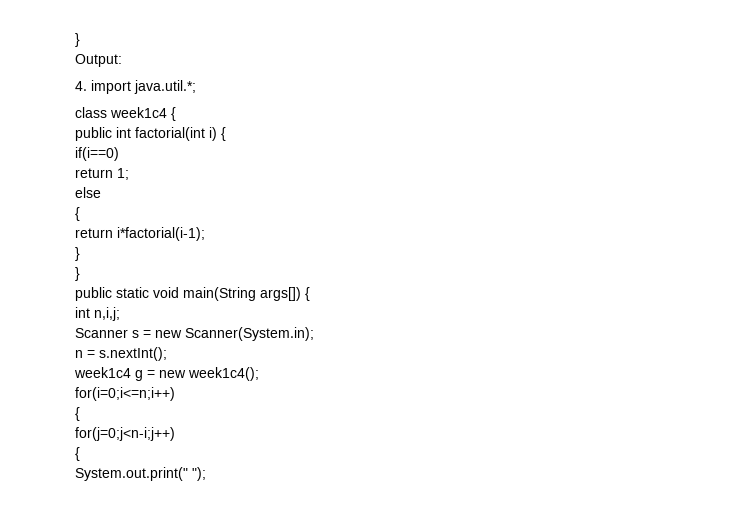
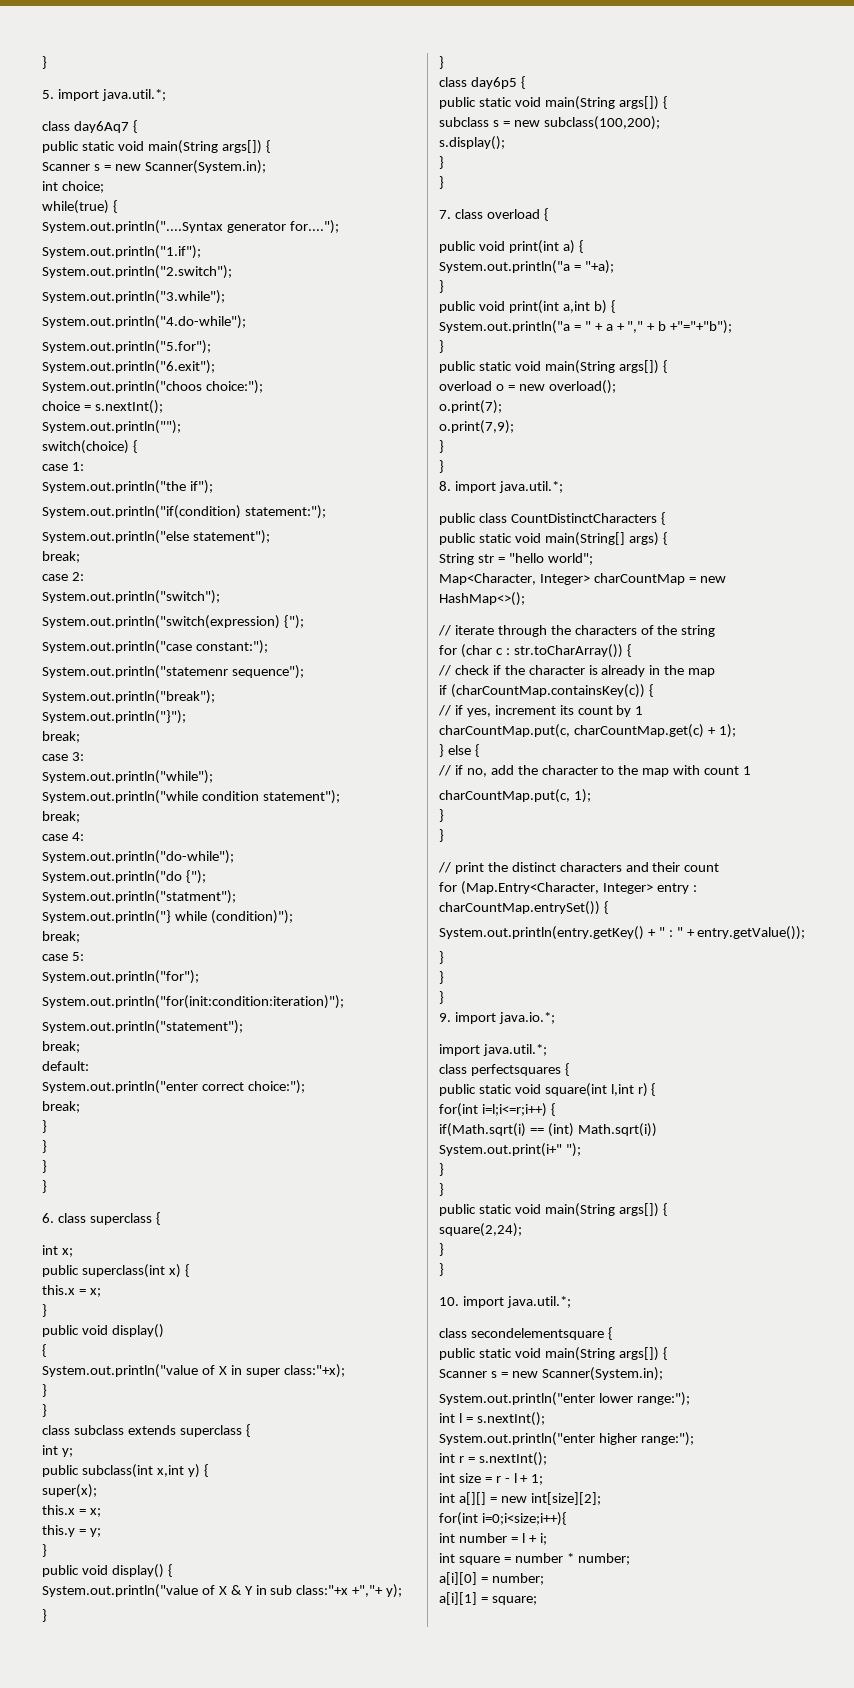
[75,33,80,47] [75,54,122,67] [75,80,196,94] [75,107,176,121] [75,127,226,141] [75,147,119,161] [75,168,129,180] [75,187,101,198] [75,207,80,221] [75,227,205,241] } // Output: // 4. import java.util.*; // class week1c4 { // public int factorial(int i) { // if(i==0) // return 1; // else // { // return i*factorial(i-1); -> [42,56,47,69] [42,89,166,101] [42,120,138,133] [42,140,271,154] [42,160,266,174] [42,181,104,193] [42,200,118,214] [42,220,339,234] [42,245,201,259] [42,265,232,279] [42,290,225,304] [42,315,246,329] [42,340,211,354] [42,360,215,374] [42,380,263,394] [42,400,163,414] [42,420,181,434] [42,440,138,454] [42,462,84,471] [42,480,213,494] [42,505,326,519] [42,530,270,544] [42,551,80,563] [42,572,84,581] [42,590,220,604] [42,615,304,629] [42,640,268,654] [42,665,304,679] [42,690,215,704] [42,710,186,724] [42,731,80,743] [42,752,84,761] [42,770,213,784] [42,790,340,804] [42,811,80,823] [42,832,84,841] [42,850,234,864] [42,870,206,884] [42,890,236,904] [42,910,293,924] [42,931,80,943] [42,952,84,961] [42,970,199,984] [42,995,344,1009] [42,1020,243,1034] [42,1041,80,1053] [42,1061,89,1071] [42,1080,305,1094] [42,1101,80,1113] [42,1120,47,1133] [42,1140,47,1153] [42,1160,47,1173] [42,1180,47,1193] [42,1212,161,1225] [42,1245,73,1257] [42,1264,190,1278] [42,1285,101,1297] [42,1304,47,1317] [42,1324,164,1338] [42,1344,47,1357] [42,1364,345,1378] [42,1384,47,1397] [42,1404,47,1417] [42,1424,251,1437] [42,1445,73,1457] [42,1464,209,1478] [42,1484,97,1498] [42,1505,101,1517] [42,1525,101,1537] [42,1544,47,1557] [42,1564,173,1578] [42,1584,403,1598] [42,1609,47,1622] [439,56,444,69] [439,76,526,89] [439,96,668,110] [439,116,660,130] [439,136,505,150] [439,156,444,169] [439,176,444,189] [439,208,549,221] [439,240,584,254] [439,260,614,274] [439,280,444,293] [439,300,616,314] [439,320,733,334] [439,340,444,353] [439,360,668,374] [439,380,616,394] [439,400,502,414] [439,420,514,434] [439,440,444,453] [439,460,444,473] [439,481,563,493] [439,512,666,525] [439,532,668,546] [439,553,593,565] [439,573,726,585] [439,592,525,606] [438,625,716,637] [439,644,632,658] [438,665,716,677] [439,684,654,698] [438,705,644,717] [439,724,736,738] [439,744,480,757] [438,765,752,777] [439,789,591,803] [439,809,444,822] [439,829,444,842] [438,862,720,874] [439,881,697,895] [439,901,609,915] [439,926,806,940] [439,951,444,964] [439,971,444,984] [439,991,444,1004] [439,1012,555,1024] [439,1044,547,1056] [439,1063,570,1076] [439,1083,657,1097] [439,1103,556,1117] [439,1123,657,1137] [439,1143,581,1157] } // 5. import java.util.*; // class day6Aq7 { // public static void main(String args[]) { // Scanner s = new Scanner(System.in); // int choice; // while(true) { // System.out.println("....Syntax generator for...."); // System.out.println("1.if"); // System.out.println("2.switch"); // System.out.println("3.while"); // System.out.println("4.do-while"); // System.out.println("5.for"); // System.out.println("6.exit"); // System.out.println("choos choice:"); // choice = s.nextInt(); // System.out.println(""); // switch(choice) { // case 1: // System.out.println("the if"); // System.out.println("if(condition) statement:"); // System.out.println("else statement"); // break; // case 2: // System.out.println("switch"); // System.out.println("switch(expression) {"); // System.out.println("case constant:"); // System.out.println("statemenr sequence"); // System.out.println("break"); // System.out.println("}"); // break; // case 3: // System.out.println("while"); // System.out.println("while condition statement"); // break; // case 4: // System.out.println("do-while"); // System.out.println("do {"); // System.out.println("statment"); // System.out.println("} while (condition)"); // break; // case 5: // System.out.println("for"); // System.out.println("for(init:condition:iteration)"); // System.out.println("statement"); // break; // default: // System.out.println("enter correct choice:"); // break; // } // } // } // } // 6. class superclass { // int x; // public superclass(int x) { // this.x = x; // } // public void display() // { // System.out.println("value of X in super class:"+x); // } // } // class subclass extends superclass { // int y; // public subclass(int x,int y) { // super(x); // this.x = x; // this.y = y; // } // public void display() { // System.out.println("value of X & Y in sub class:"+x +","+ y); // } // } // class day6p5 { // public static void main(String args[]) { // subclass s = new subclass(100,200); // s.display(); // } // } // 7. class overload { // public void print(int a) { // System.out.println("a = "+a); // } // public void print(int a,int b) { // System.out.println("a = " + a + "," + b +"="+"b"); // } // public static void main(String args[]) { // overload o = new overload(); // o.print(7); // o.print(7,9); // } // } // 8. import java.util.*; // public class CountDistinctCharacters { // public static void main(String[] args) { // String str = "hello world"; // Map<Character, Integer> charCountMap = new HashMap<>(); // // iterate through the characters of the string // for (char c : str.toCharArray()) { // // check if the character is already in the map // if (charCountMap.containsKey(c)) { // // if yes, increment its count by 1 // charCountMap.put(c, charCountMap.get(c) + 1); // } else { // // if no, add the character to the map with count 1 // charCountMap.put(c, 1); // } // } // // print the distinct characters and their count // for (Map.Entry<Character, Integer> entry : charCountMap.entrySet()) { // System.out.println(entry.getKey() + " : " + entry.getValue()); // } // } // } // 9. import java.io.*; // import java.util.*; // class perfectsquares { // public static void square(int l,int r) { // for(int i=l;i<=r;i++) { // if(Math.sqrt(i) == (int) Math.sqrt(i)) // System.out.print(i+" ");
[75,307,120,321] [75,327,314,341] [75,347,167,361] [74,367,259,381] [75,387,175,401] [75,407,80,421] [75,427,175,441] [75,447,80,461] [75,467,206,481] int n,i,j; // Scanner s = new Scanner(System.in); // n = s.nextInt(); // week1c4 g = new week1c4(); // for(i=0;i<=n;i++) // { // for(j=0;j<n-i;j++) // { // System.out.print(" "); -> [439,1223,522,1237] [439,1243,444,1256] [439,1263,444,1276] [439,1296,571,1308] [439,1327,613,1340] [439,1347,668,1361] [439,1367,663,1381] [439,1392,690,1406] [439,1412,545,1426] [439,1432,694,1446] [439,1452,547,1466] [439,1473,544,1485] [439,1492,601,1505] [439,1512,567,1526] [439,1533,547,1545] [439,1553,630,1565] [439,1572,544,1585] [439,1592,537,1605] square(2,24); // } // } // 10. import java.util.*; // class secondelementsquare { // public static void main(String args[]) { // Scanner s = new Scanner(System.in); // System.out.println("enter lower range:"); // int l = s.nextInt(); // System.out.println("enter higher range:"); // int r = s.nextInt(); // int size = r - l + 1; // int a[][] = new int[size][2]; // for(int i=0;i<size;i++){ // int number = l + i; // int square = number * number; // a[i][0] = number; // a[i][1] = square;

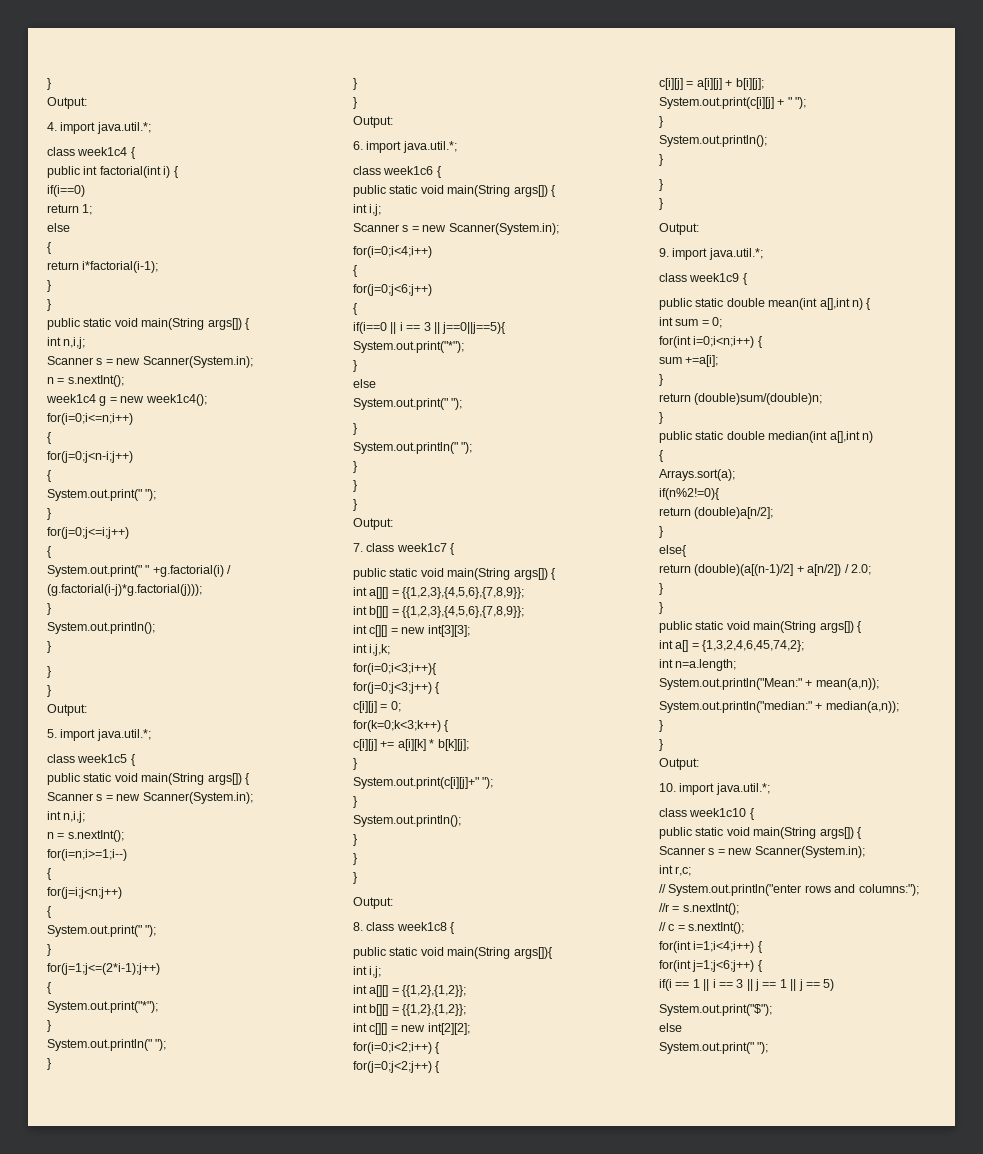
[42,56,47,69] } -> [47,78,51,90] [47,97,87,109] [47,122,151,134] [47,147,135,159] [47,166,178,178] [47,185,85,197] [47,204,93,215] [47,223,70,232] [47,242,51,254] [47,261,159,273] [47,280,51,292] [47,299,51,311] [47,318,249,330] [47,337,86,349] [47,356,253,368] [47,375,124,387] [46,394,207,406] [47,413,133,425] [47,432,51,444] [47,451,133,463] [47,470,51,482] [47,489,157,501] [47,508,51,520] [47,527,129,539] [47,546,51,558] [47,565,232,577] [47,584,202,596] [47,603,51,615] [47,622,155,634] [47,641,51,653] [47,666,51,678] [47,685,51,697] [47,704,87,716] } // Output: // 4. import java.util.*; // class week1c4 { // public int factorial(int i) { // if(i==0) // return 1; // else // { // return i*factorial(i-1); // } // } // public static void main(String args[]) { // int n,i,j; // Scanner s = new Scanner(System.in); // n = s.nextInt(); // week1c4 g = new week1c4(); // for(i=0;i<=n;i++) // { // for(j=0;j<n-i;j++) // { // System.out.print(" "); // } // for(j=0;j<=i;j++) // { // System.out.print(" " +g.factorial(i) / (g.factorial(i-j)*g.factorial(j))); // } // System.out.println(); // } // } // } // Output:
[73,121,129,133] day6Aq7 -> [77,754,128,763] week1c5
[61,181,104,193] [42,200,118,214] [42,220,339,234] [42,245,201,259] [42,265,232,279] [42,290,225,304] [42,315,246,329] [42,340,211,354] [42,360,215,374] [42,380,263,394] [42,400,163,414] [42,420,181,434] [42,440,138,454] [42,462,84,471] [42,480,213,494] [42,505,326,519] [42,530,270,544] [42,551,80,563] [42,572,84,581] [42,590,220,604] [42,615,304,629] [42,640,268,654] [42,665,304,679] [42,690,215,704] [42,710,186,724] [42,731,80,743] [42,752,84,761] [42,770,213,784] [42,790,340,804] [42,811,80,823] [42,832,84,841] [42,850,234,864] [42,870,206,884] [42,890,236,904] [42,910,293,924] [42,931,80,943] [42,952,84,961] [42,970,199,984] [42,995,344,1009] [42,1020,243,1034] [42,1041,80,1053] [42,1061,89,1071] [42,1080,305,1094] [42,1101,80,1113] [42,1120,47,1133] [42,1140,47,1153] [42,1160,47,1173] [42,1180,47,1193] choice; // while(true) { // System.out.println("....Syntax generator for...."); // System.out.println("1.if"); // System.out.println("2.switch"); // System.out.println("3.while"); // System.out.println("4.do-while"); // System.out.println("5.for"); // System.out.println("6.exit"); // System.out.println("choos choice:"); // choice = s.nextInt(); // System.out.println(""); // switch(choice) { // case 1: // System.out.println("the if"); // System.out.println("if(condition) statement:"); // System.out.println("else statement"); // break; // case 2: // System.out.println("switch"); // System.out.println("switch(expression) {"); // System.out.println("case constant:"); // System.out.println("statemenr sequence"); // System.out.println("break"); // System.out.println("}"); // break; // case 3: // System.out.println("while"); // System.out.println("while condition statement"); // break; // case 4: // System.out.println("do-while"); // System.out.println("do {"); // System.out.println("statment"); // System.out.println("} while (condition)"); // break; // case 5: // System.out.println("for"); // System.out.println("for(init:condition:iteration)"); // System.out.println("statement"); // break; // default: // System.out.println("enter correct choice:"); // break; // } // } // } // } -> [63,811,86,823] [47,830,124,842] [47,849,127,861] [47,868,51,880] [47,887,122,899] [47,906,51,918] [47,925,157,937] [47,944,51,956] [47,963,160,975] [47,982,51,994] [47,1001,158,1013] [47,1020,51,1032] [47,1039,167,1051] [47,1058,51,1070] [353,78,357,90] [353,97,357,109] [353,116,393,128] n,i,j; // n = s.nextInt(); // for(i=n;i>=1;i--) // { // for(j=i;j<n;j++) // { // System.out.print(" "); // } // for(j=1;j<=(2*i-1);j++) // { // System.out.print("*"); // } // System.out.println(" "); // } // } // } // Output:
[57,1212,161,1225] [42,1245,73,1257] [42,1264,190,1278] [42,1285,101,1297] [42,1304,47,1317] [42,1324,164,1338] [42,1344,47,1357] [42,1364,345,1378] [42,1384,47,1397] [42,1404,47,1417] [42,1424,251,1437] [42,1445,73,1457] [42,1464,209,1478] [42,1484,97,1498] [42,1505,101,1517] [42,1525,101,1537] [42,1544,47,1557] [42,1564,173,1578] [42,1584,403,1598] [42,1609,47,1622] [439,56,444,69] [439,76,526,89] [439,96,668,110] [439,116,660,130] [439,136,505,150] [439,156,444,169] [439,176,444,189] class superclass { // int x; // public superclass(int x) { // this.x = x; // } // public void display() // { // System.out.println("value of X in super class:"+x); // } // } // class subclass extends superclass { // int y; // public subclass(int x,int y) { // super(x); // this.x = x; // this.y = y; // } // public void display() { // System.out.println("value of X & Y in sub class:"+x +","+ y); // } // } // class day6p5 { // public static void main(String args[]) { // subclass s = new subclass(100,200); // s.display(); // } // } -> [366,141,457,153] [353,166,441,178] [353,185,555,197] [353,204,382,216] [353,223,559,235] [353,246,432,258] [353,265,357,277] [353,284,432,296] [353,303,357,315] [353,322,506,334] [353,341,464,353] [353,360,357,372] [353,379,376,388] [353,398,463,410] [353,423,357,435] [353,442,473,454] [353,461,357,473] [353,480,357,492] [353,499,357,511] [353,518,393,530] import java.util.*; // class week1c6 { // public static void main(String args[]) { // int i,j; // Scanner s = new Scanner(System.in); // for(i=0;i<4;i++) // { // for(j=0;j<6;j++) // { // if(i==0 || i == 3 || j==0||j==5){ // System.out.print("*"); // } // else // System.out.print(" "); // } // System.out.println(" "); // } // } // } // Output:
[486,208,549,221] [439,240,584,254] [439,260,614,274] [439,280,444,293] [439,300,616,314] [439,320,733,334] [439,340,444,353] [439,360,668,374] [439,380,616,394] [439,400,502,414] [439,420,514,434] [439,440,444,453] [439,460,444,473] [439,481,563,493] [439,512,666,525] [439,532,668,546] [439,553,593,565] [439,573,726,585] [439,592,525,606] [438,625,716,637] [439,644,632,658] [438,665,716,677] [439,684,654,698] [438,705,644,717] [439,724,736,738] [439,744,480,757] [438,765,752,777] [439,789,591,803] [439,809,444,822] [439,829,444,842] [438,862,720,874] [439,881,697,895] [439,901,609,915] [439,926,806,940] [439,951,444,964] [439,971,444,984] [439,991,444,1004] [439,1012,555,1024] [439,1044,547,1056] [439,1063,570,1076] [439,1083,657,1097] [439,1103,556,1117] [439,1123,657,1137] [439,1143,581,1157] [439,1163,444,1176] [439,1183,444,1196] [439,1203,668,1217] [439,1223,522,1237] [439,1243,444,1256] [439,1263,444,1276] overload { // public void print(int a) { // System.out.println("a = "+a); // } // public void print(int a,int b) { // System.out.println("a = " + a + "," + b +"="+"b"); // } // public static void main(String args[]) { // overload o = new overload(); // o.print(7); // o.print(7,9); // } // } // 8. import java.util.*; // public class CountDistinctCharacters { // public static void main(String[] args) { // String str = "hello world"; // Map<Character, Integer> charCountMap = new HashMap<>(); // // iterate through the characters of the string // for (char c : str.toCharArray()) { // // check if the character is already in the map // if (charCountMap.containsKey(c)) { // // if yes, increment its count by 1 // charCountMap.put(c, charCountMap.get(c) + 1); // } else { // // if no, add the character to the map with count 1 // charCountMap.put(c, 1); // } // } // // print the distinct characters and their count // for (Map.Entry<Character, Integer> entry : charCountMap.entrySet()) { // System.out.println(entry.getKey() + " : " + entry.getValue()); // } // } // } // 9. import java.io.*; // import java.util.*; // class perfectsquares { // public static void square(int l,int r) { // for(int i=l;i<=r;i++) { // if(Math.sqrt(i) == (int) Math.sqrt(i)) // System.out.print(i+" "); // } // } // public static void main(String args[]) { // square(2,24); // } // } -> [396,543,455,555] [353,568,555,580] [353,587,525,599] [353,606,525,618] [353,625,470,637] [353,644,391,656] [353,663,436,675] [353,682,440,694] [353,701,401,713] [353,720,449,732] [353,739,469,751] [353,758,357,770] [353,777,494,789] [353,796,357,808] [353,815,461,827] [353,834,357,846] [353,853,357,865] [353,872,357,884] [353,897,393,909] [353,922,455,934] [353,947,552,959] [353,966,382,978] [353,985,467,997] [353,1004,467,1016] [353,1023,470,1035] [353,1042,440,1054] [353,1061,440,1073] [659,78,764,90] [659,97,807,109] [659,116,663,128] [659,135,767,147] [659,154,663,166] [659,179,663,191] [659,198,663,210] [659,223,699,235] [659,248,763,260] [659,273,747,285] [659,298,871,310] [659,317,723,328] [659,336,762,348] [659,355,719,367] [659,374,663,386] [659,393,823,405] [659,412,663,424] [659,431,873,443] [659,450,663,462] [659,469,735,481] [659,488,719,500] [659,507,774,519] [659,526,663,538] [659,545,686,557] [659,564,871,576] [659,583,663,595] [659,602,663,614] [659,621,861,633] [659,640,805,652] [659,659,737,671] [659,678,879,690] [659,701,899,713] [659,720,663,732] [659,739,663,751] [659,758,699,770] week1c7 { // public static void main(String args[]) { // int a[][] = {{1,2,3},{4,5,6},{7,8,9}}; // int b[][] = {{1,2,3},{4,5,6},{7,8,9}}; // int c[][] = new int[3][3]; // int i,j,k; // for(i=0;i<3;i++){ // for(j=0;j<3;j++) { // c[i][j] = 0; // for(k=0;k<3;k++) { // c[i][j] += a[i][k] * b[k][j]; // } // System.out.print(c[i][j]+" "); // } // System.out.println(); // } // } // } // Output: // 8. class week1c8 { // public static void main(String args[]){ // int i,j; // int a[][] = {{1,2},{1,2}}; // int b[][] = {{1,2},{1,2}}; // int c[][] = new int[2][2]; // for(i=0;i<2;i++) { // for(j=0;j<2;j++) { // c[i][j] = a[i][j] + b[i][j]; // System.out.print(c[i][j] + " "); // } // System.out.println(); // } // } // } // Output: // 9. import java.util.*; // class week1c9 { // public static double mean(int a[],int n) { // int sum = 0; // for(int i=0;i<n;i++) { // sum +=a[i]; // } // return (double)sum/(double)n; // } // public static double median(int a[],int n) // { // Arrays.sort(a); // if(n%2!=0){ // return (double)a[n/2]; // } // else{ // return (double)(a[(n-1)/2] + a[n/2]) / 2.0; // } // } // public static void main(String args[]) { // int a[] = {1,3,2,4,6,45,74,2}; // int n=a.length; // System.out.println("Mean:" + mean(a,n)); // System.out.println("median:" + median(a,n)); // } // } // Output:
[470,1328,604,1340] secondelementsquare -> [689,808,747,817] week1c10
[439,1392,690,1406] [439,1412,545,1426] [439,1432,694,1446] [439,1452,547,1466] [439,1473,544,1485] [439,1492,601,1505] [439,1512,567,1526] [439,1533,547,1545] [439,1553,630,1565] [439,1572,544,1585] [439,1592,537,1605] System.out.println("enter lower range:"); // int l = s.nextInt(); // System.out.println("enter higher range:"); // int r = s.nextInt(); // int size = r - l + 1; // int a[][] = new int[size][2]; // for(int i=0;i<size;i++){ // int number = l + i; // int square = number * number; // a[i][0] = number; // a[i][1] = square; -> [659,865,692,876] [659,884,919,896] [659,903,739,915] [659,922,745,934] [659,941,762,953] [659,960,762,972] [659,979,835,991] [659,1004,772,1016] [659,1023,682,1032] [659,1042,769,1054] int r,c; // // System.out.println("enter rows and columns:"); // //r = s.nextInt(); // // c = s.nextInt(); // for(int i=1;i<4;i++) { // for(int j=1;j<6;j++) { // if(i == 1 || i == 3 || j == 1 || j == 5) // System.out.print("$"); // else // System.out.print(" ");

